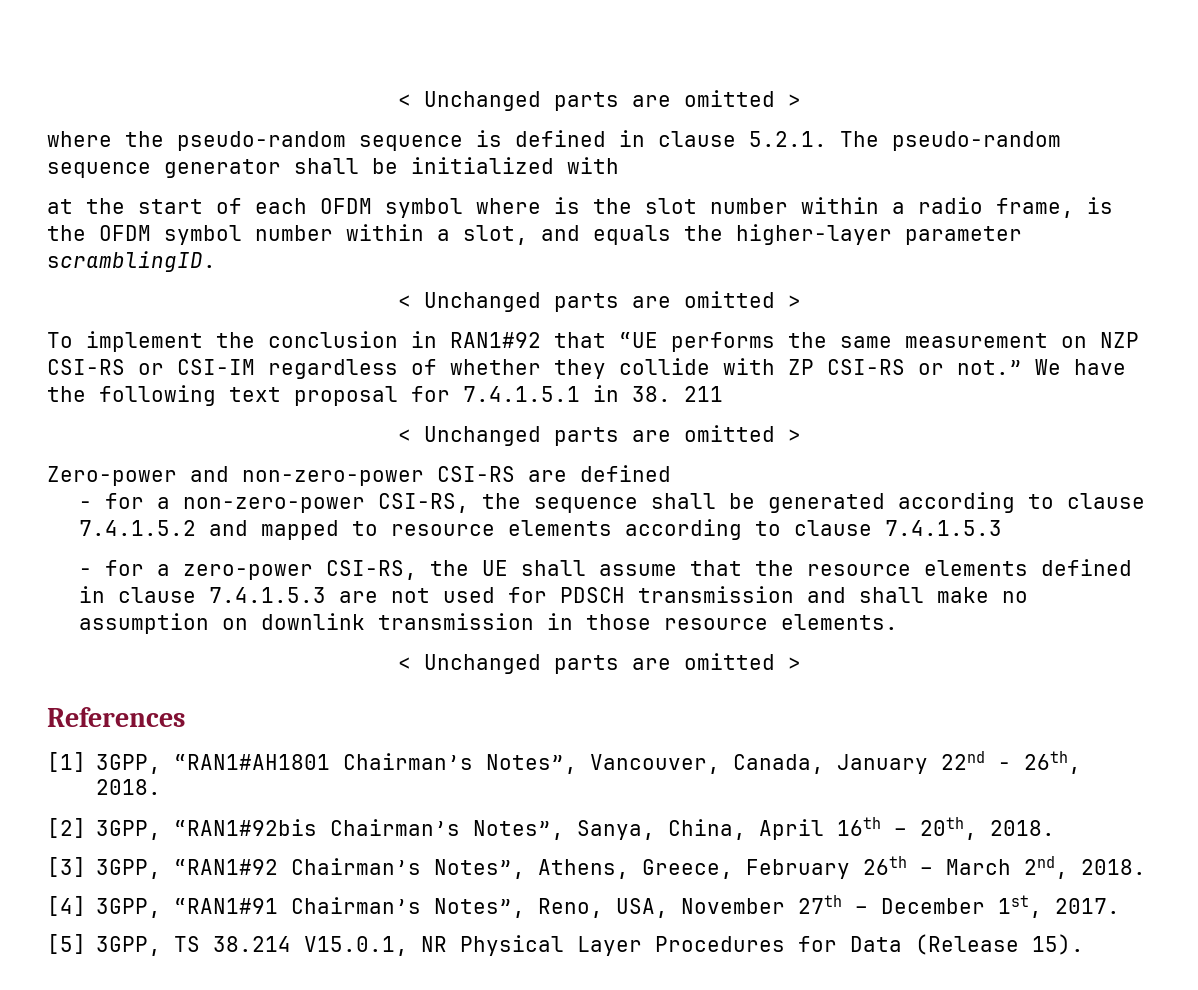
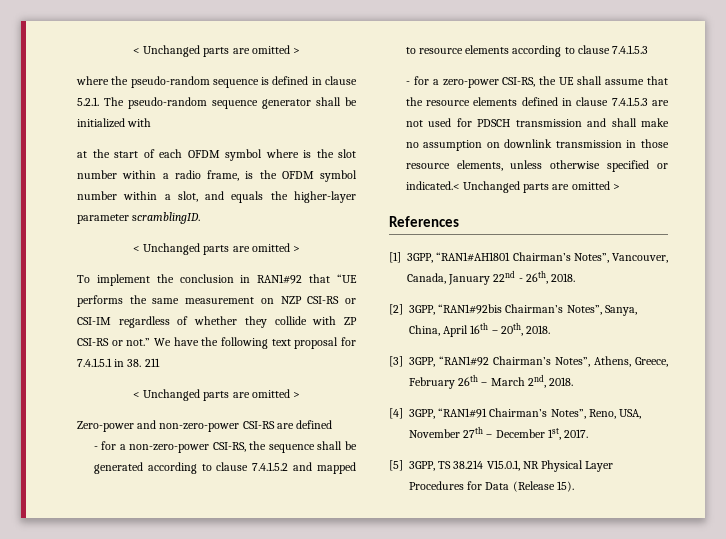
[781,614,899,630] [397,657,411,670] elements. // < -> [456,160,668,172] [405,181,460,190] elements, unless otherwise specified or indicated.<

